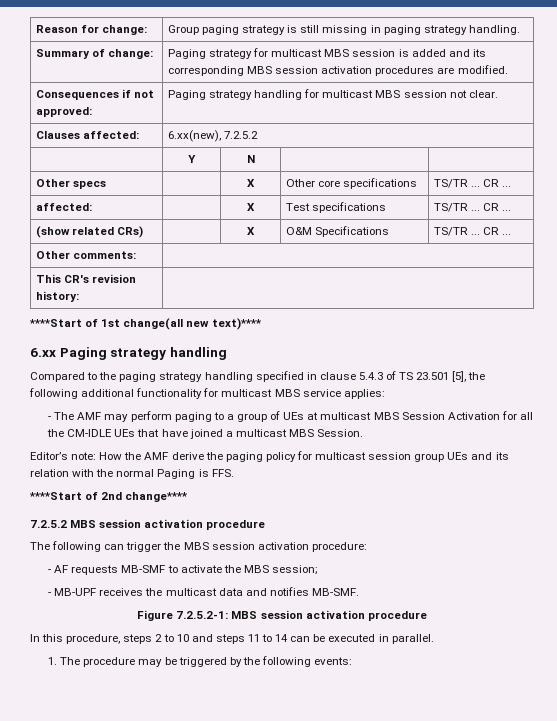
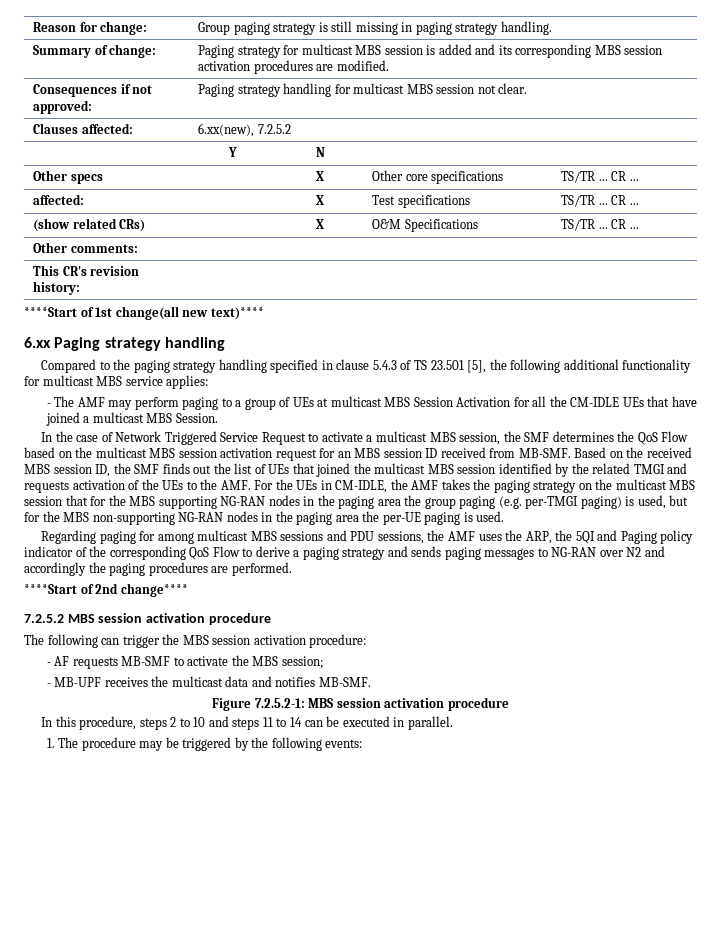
[30,451,509,462] [30,469,234,479] Editor’s note: How the AMF derive the paging policy for multicast session group UEs and its relation with the normal Paging is FFS. -> [41,431,689,445] [24,447,692,461] [24,463,688,477] [24,479,696,493] [24,495,689,509] [24,511,505,525] [41,530,694,544] [24,546,665,560] [24,562,292,576] In the case of Network Triggered Service Request to activate a multicast MBS session, the SMF determines the QoS Flow based on the multicast MBS session activation request for an MBS session ID received from MB-SMF. Based on the received MBS session ID, the SMF finds out the list of UEs that joined the multicast MBS session identified by the related TMGI and requests activation of the UEs to the AMF. For the UEs in CM-IDLE, the AMF takes the paging strategy on the multicast MBS session that for the MBS supporting NG-RAN nodes in the paging area the group paging (e.g. per-TMGI paging) is used, but for the MBS non-supporting NG-RAN nodes in the paging area the per-UE paging is used. // Regarding paging for among multicast MBS sessions and PDU sessions, the AMF uses the ARP, the 5QI and Paging policy indicator of the corresponding QoS Flow to derive a paging strategy and sends paging messages to NG-RAN over N2 and accordingly the paging procedures are performed.

